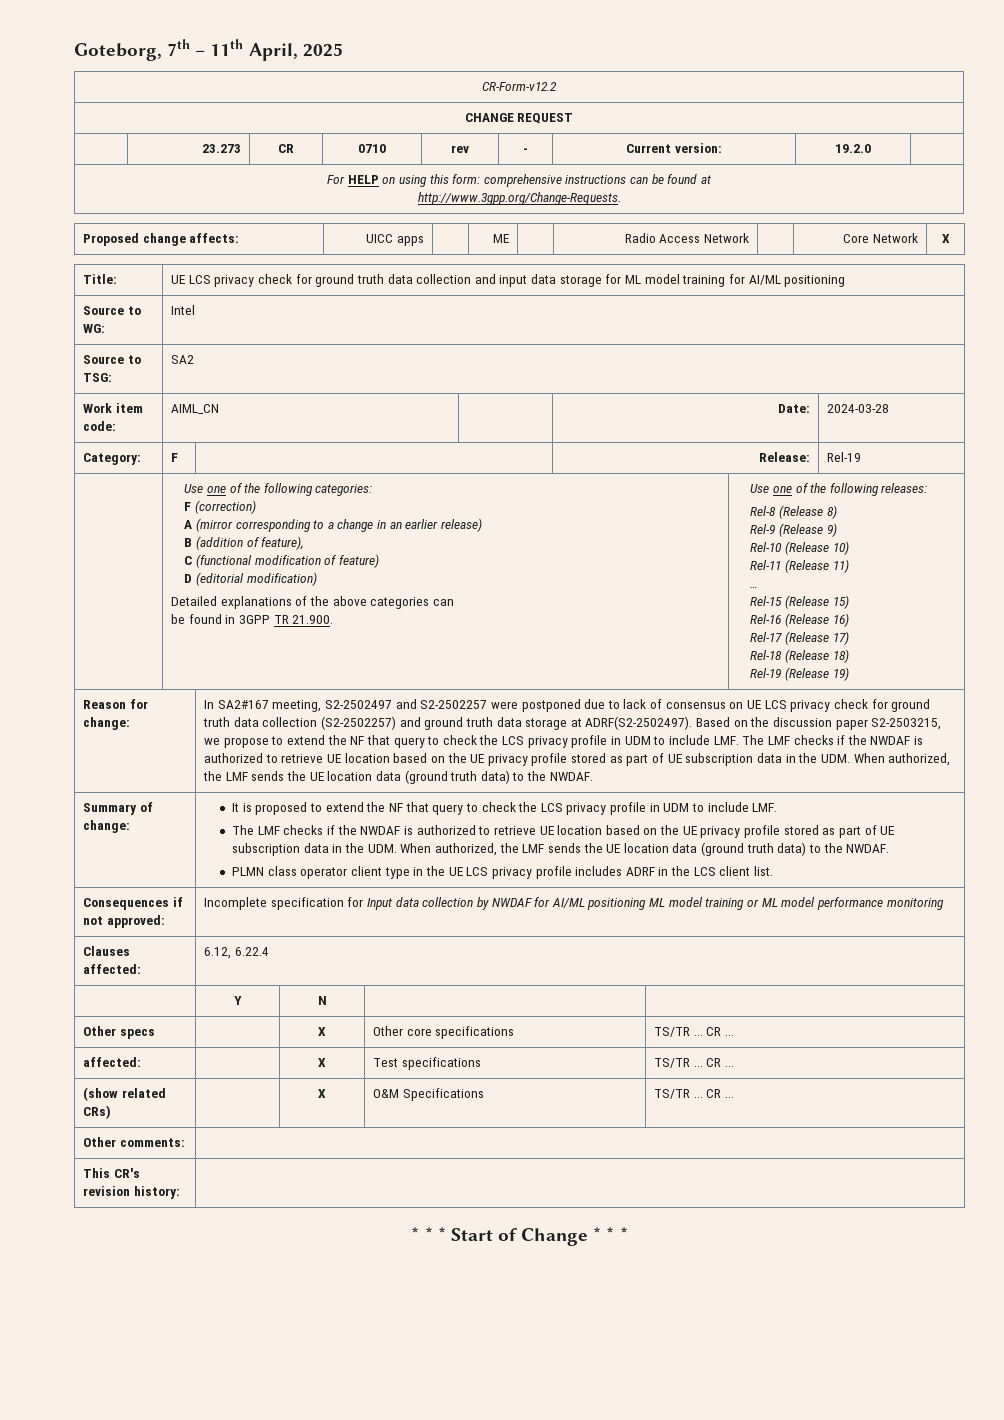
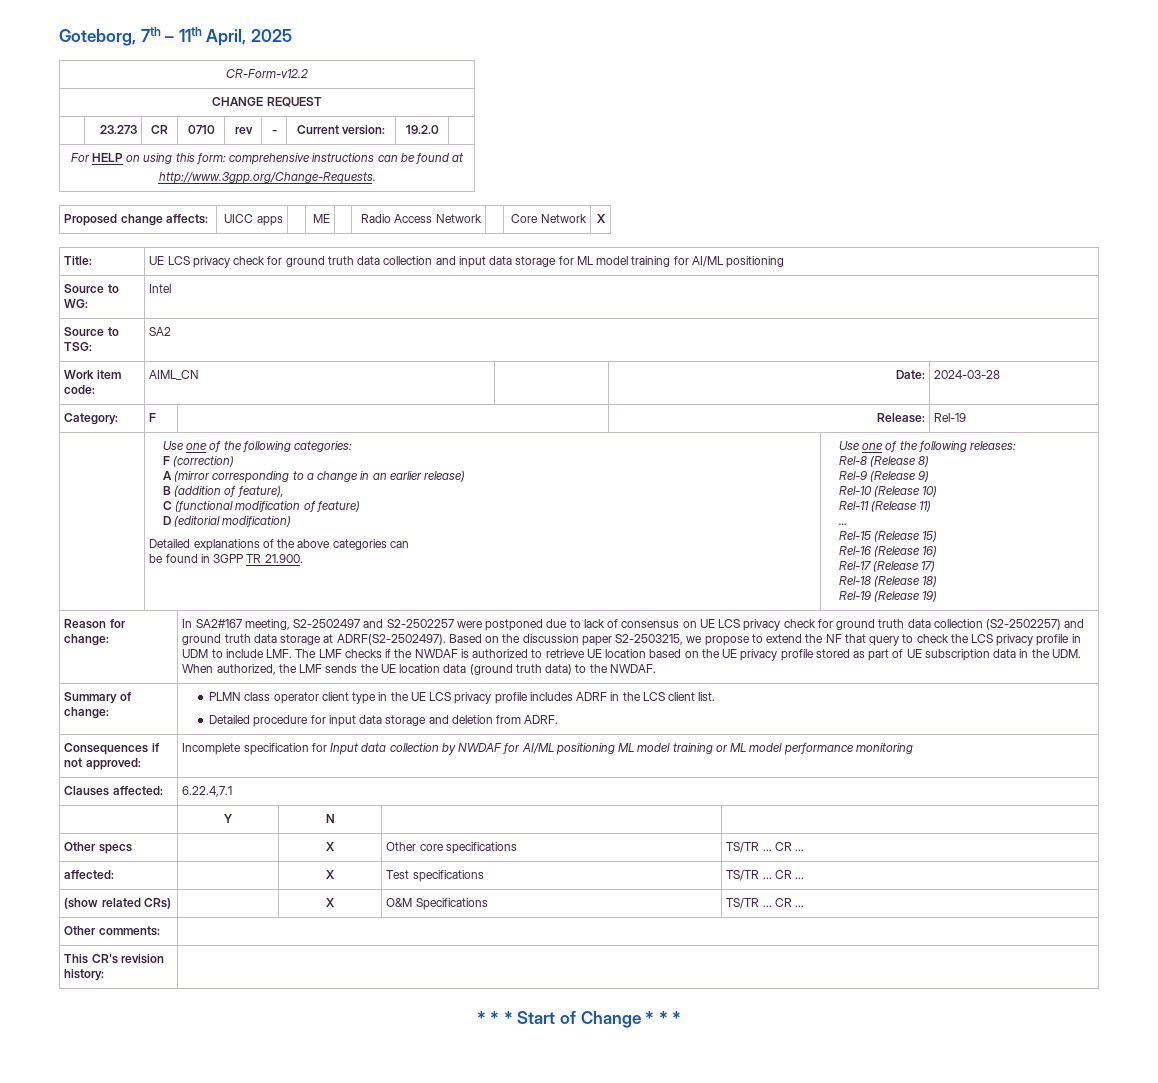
[232,802,778,815] [232,825,895,838] [232,842,890,856] It is proposed to extend the NF that query to check the LCS privacy profile in UDM to include LMF. // The LMF checks if the NWDAF is authorized to retrieve UE location based on the UE privacy profile stored as part of UE subscription data in the UDM. When authorized, the LMF sends the UE location data (ground truth data) to the NWDAF. // -> (110, 713) none
(774, 871) none -> [209,715,559,727] // Detailed procedure for input data storage and deletion from ADRF.
[203,947,269,959] 6.12, 6.22.4 -> [182,786,233,797] 6.22.4,7.1

